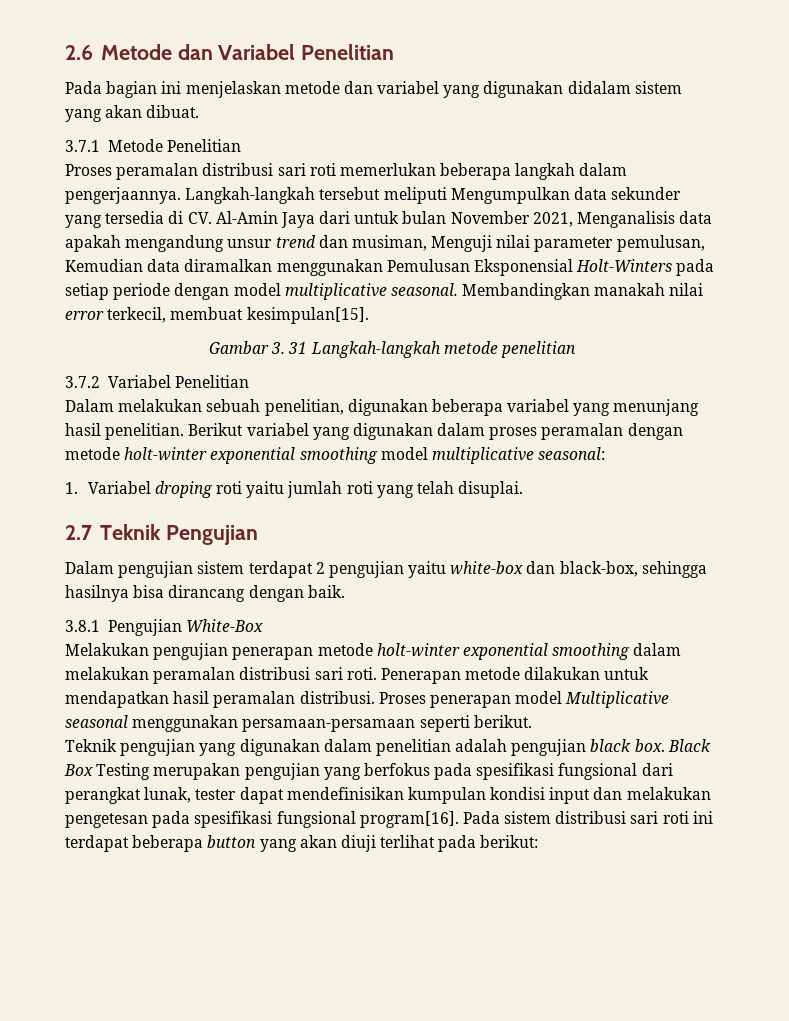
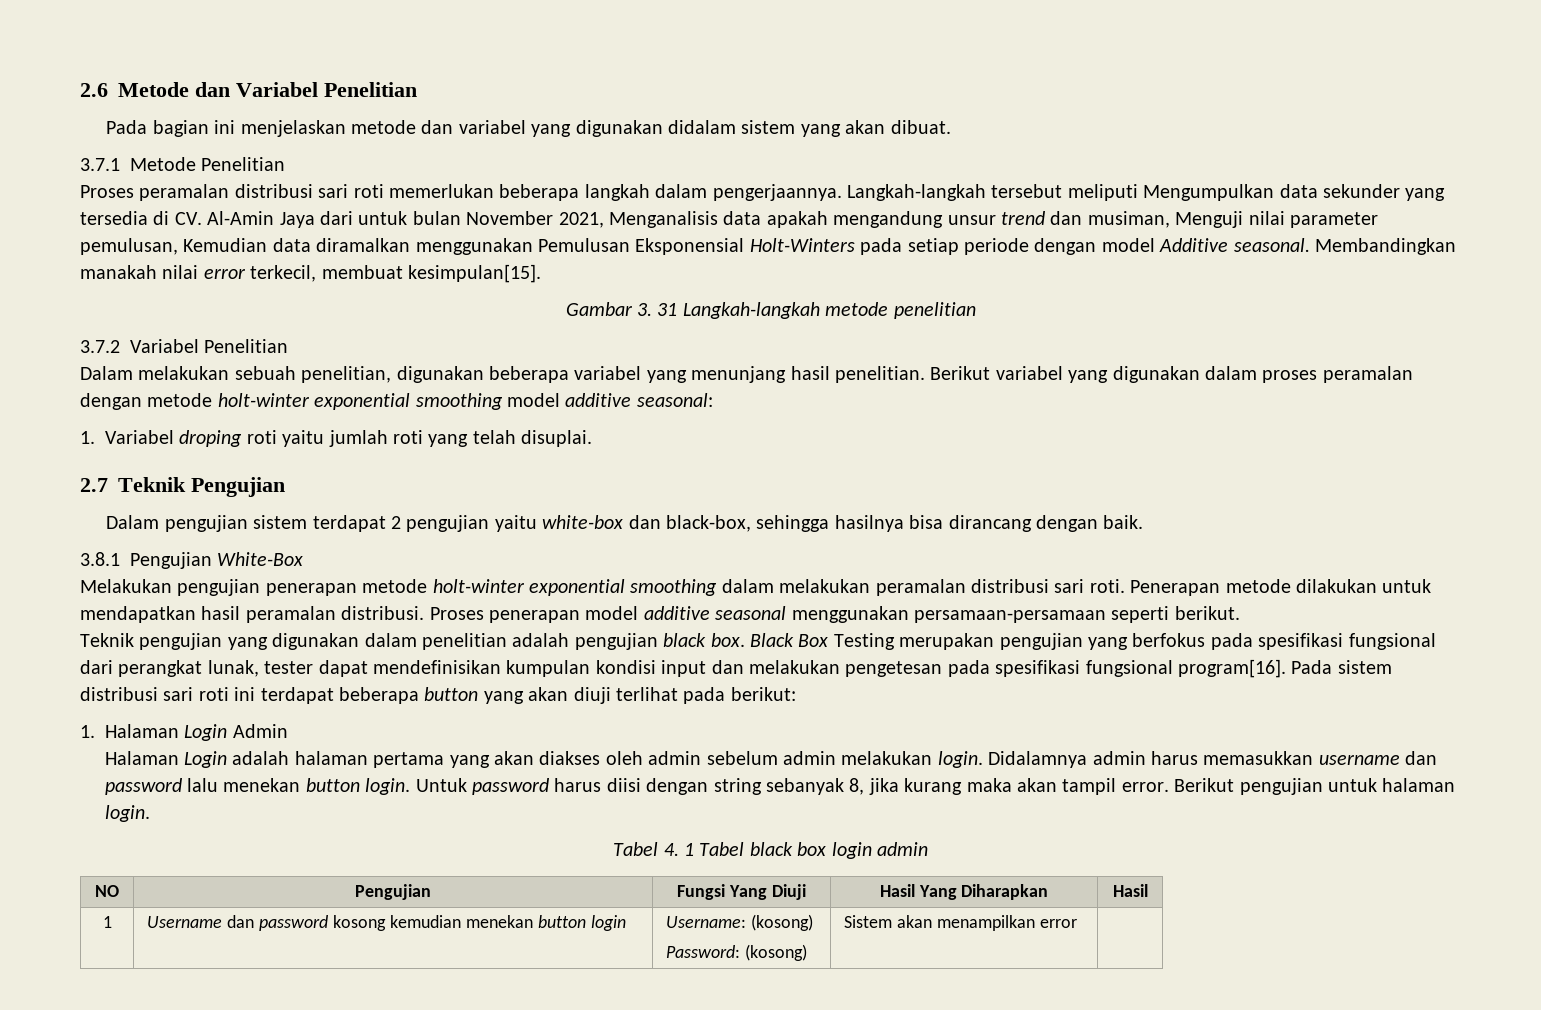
[284,283,387,300] multiplicative -> [1159,238,1229,252] Additive
[431,447,534,464] multiplicative -> [565,393,632,407] additive
[565,691,670,708] Multiplicative -> [643,606,710,620] additive
(539, 841) none -> [80,724,288,741] [104,751,1438,768] [104,778,1456,795] [104,805,150,822] [613,842,928,859] [95,885,119,897] [355,884,431,900] [677,884,806,900] [879,884,1049,900] [1112,884,1148,897] [102,916,112,928] [147,915,626,931] [666,914,814,931] [666,944,808,961] [844,915,1078,931] // 1. Halaman Login Admin // Halaman Login adalah halaman pertama yang akan diakses oleh admin sebelum admin melakukan login. Didalamnya admin harus memasukkan username dan password lalu menekan button login. Untuk password harus diisi dengan string sebanyak 8, jika kurang maka akan tampil error. Berikut pengujian untuk halaman login. // Tabel 4. 1 Tabel black box login admin // NO | Pengujian | Fungsi Yang Diuji | Hasil Yang Diharapkan | Hasil // 1 | Username dan password kosong kemudian menekan button login | Username: (kosong) // Password: (kosong) | Sistem akan menampilkan error |

